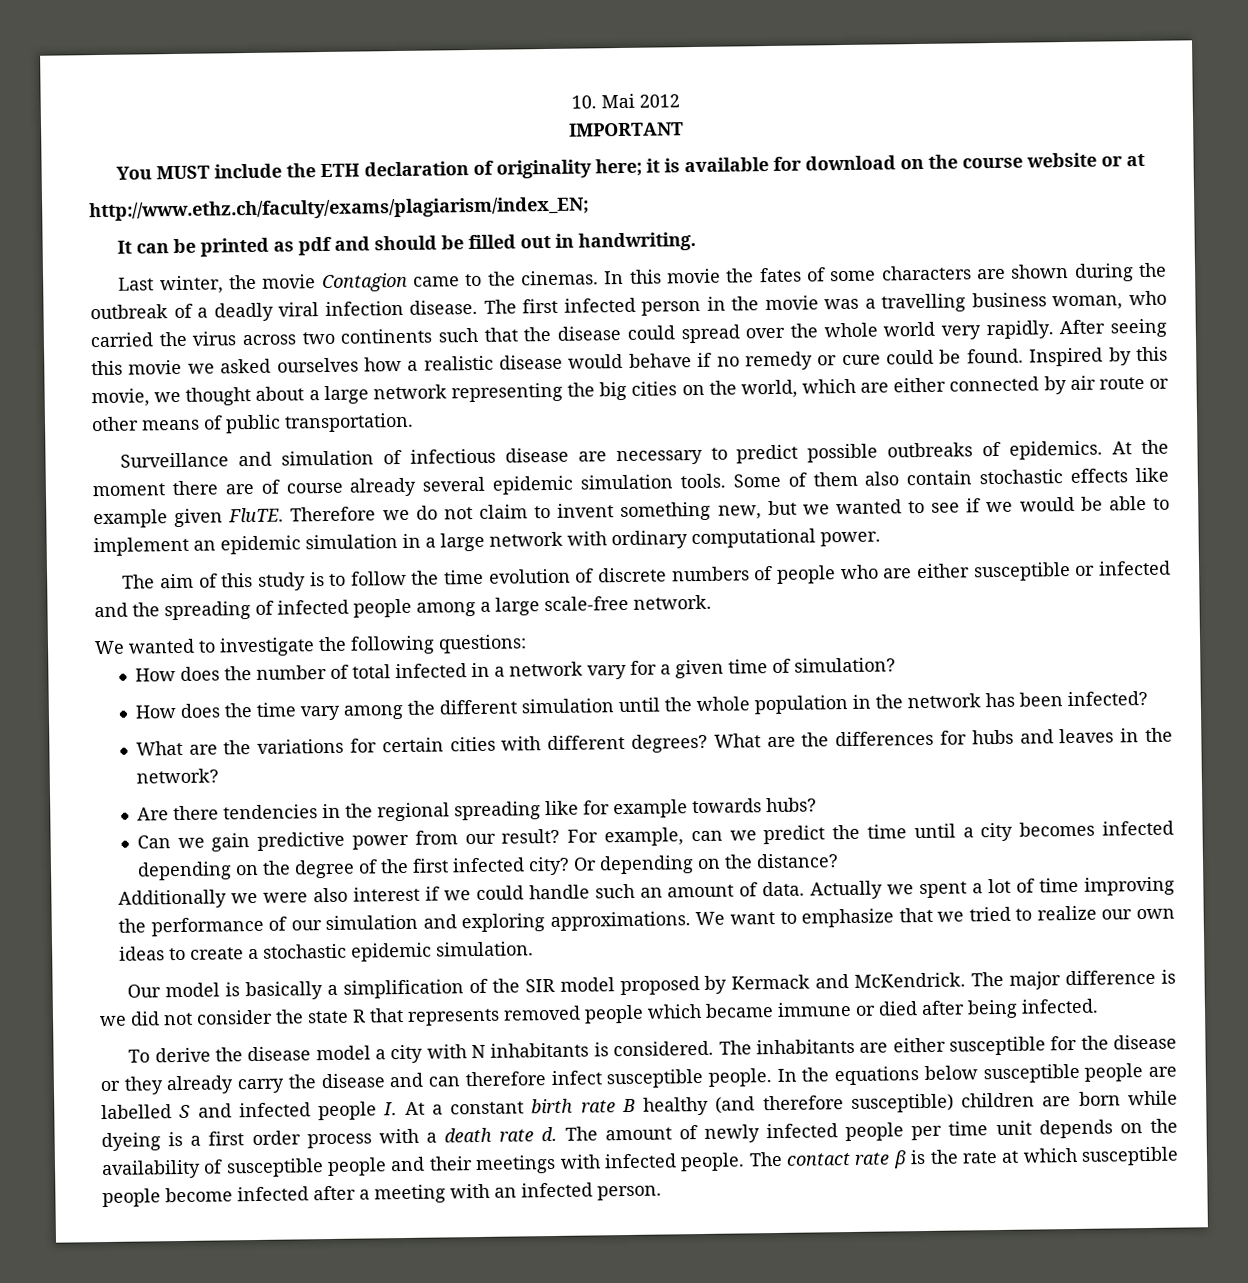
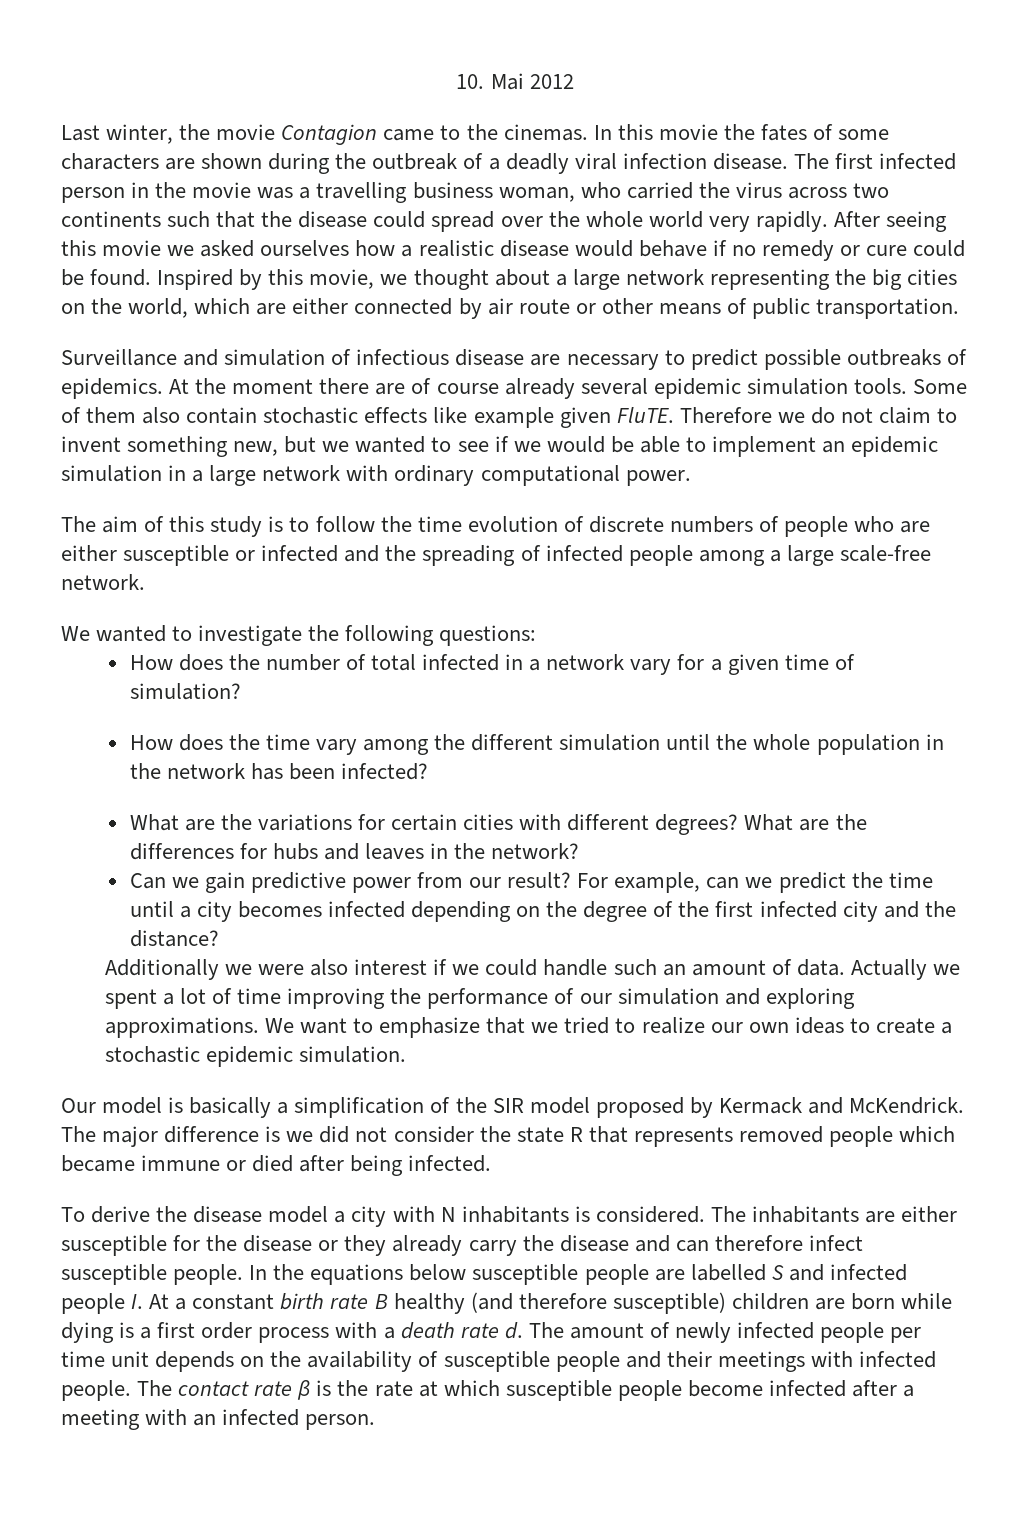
[569,122,684,137] [116,152,1146,180] [89,196,589,222] [117,231,697,257] // IMPORTANT // You MUST include the ETH declaration of originality here; it is available for download on the course website or at // http://www.ethz.ch/faculty/exams/plagiarism/index_EN; // It can be printed as pdf and should be filled out in handwriting. -> (574, 81) none
[136,797,817,822] // Are there tendencies in the regional spreading like for example towards hubs? -> (580, 851) none
[527,855,721,876] city? Or depending on -> [842,901,919,922] city and
[101,1132,161,1152] dyeing -> [61,1322,114,1343] dying

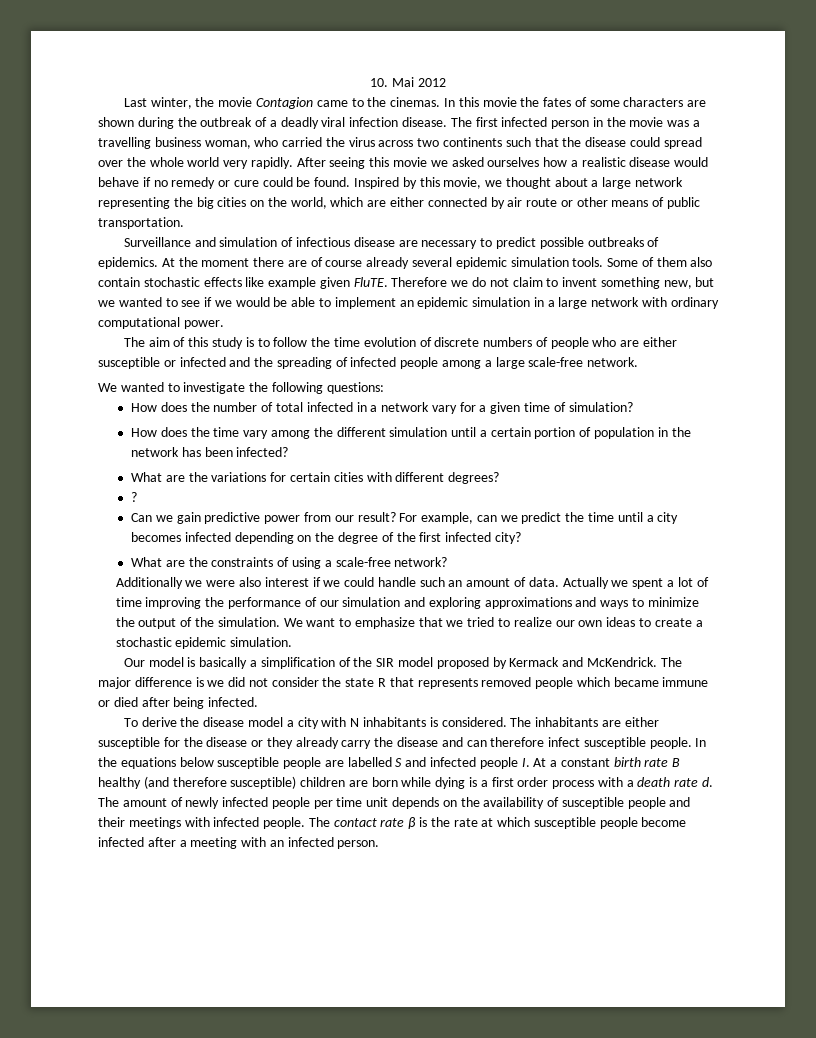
[716,734,811,750] the whole -> [479,427,592,439] a certain portion of
[744,814,867,831] [129,843,580,860] What are the differences for hubs and leaves in the network? -> [131,492,138,502] // ?
[842,901,956,922] [129,930,219,947] city and the distance? -> [494,532,521,544] [131,557,448,569] city? // What are the constraints of using a scale-free network?
[104,1017,259,1038] approximations. -> [484,597,699,609] [115,617,280,629] approximations and ways to minimize the output of the simulation.

